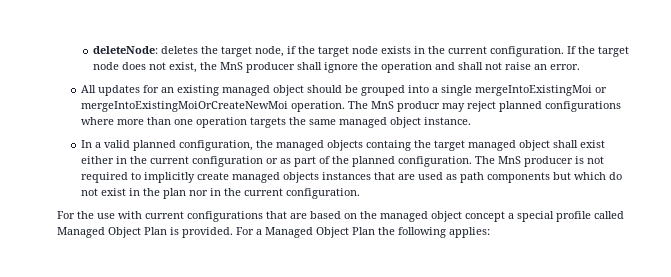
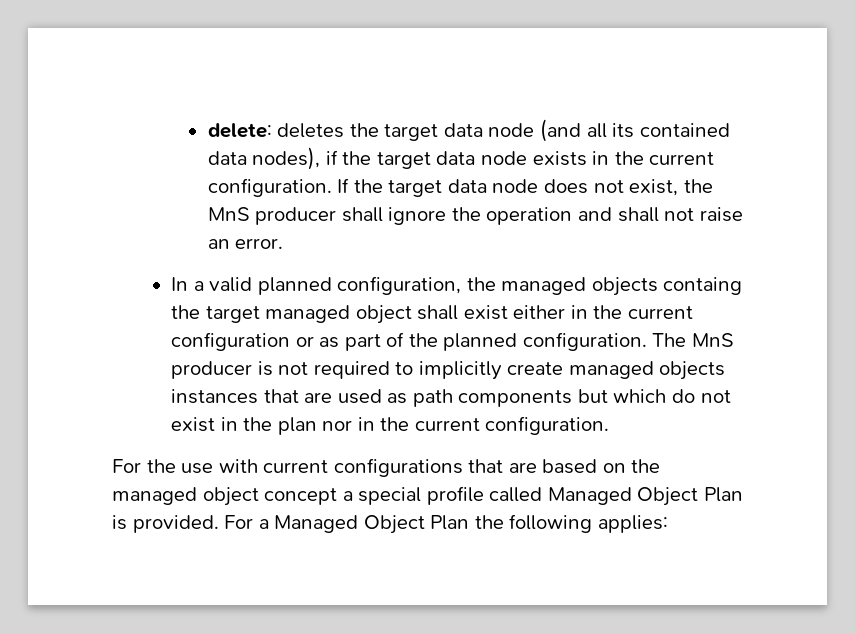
[93,46,159,54] deleteNode: -> [207,123,272,138] delete:
[255,46,285,57] node, -> [443,119,730,142] [207,147,321,170] data node (and all its contained data nodes),
(350, 51) none -> [436,151,476,165] data
(630, 51) none -> [447,179,487,193] data
[81,85,608,96] [81,101,622,112] [81,117,472,128] // All updates for an existing managed object should be grouped into a single mergeIntoExistingMoi or mergeIntoExistingMoiOrCreateNewMoi operation. The MnS producr may reject planned configurations where more than one operation targets the same managed object instance. -> (284, 243) none

